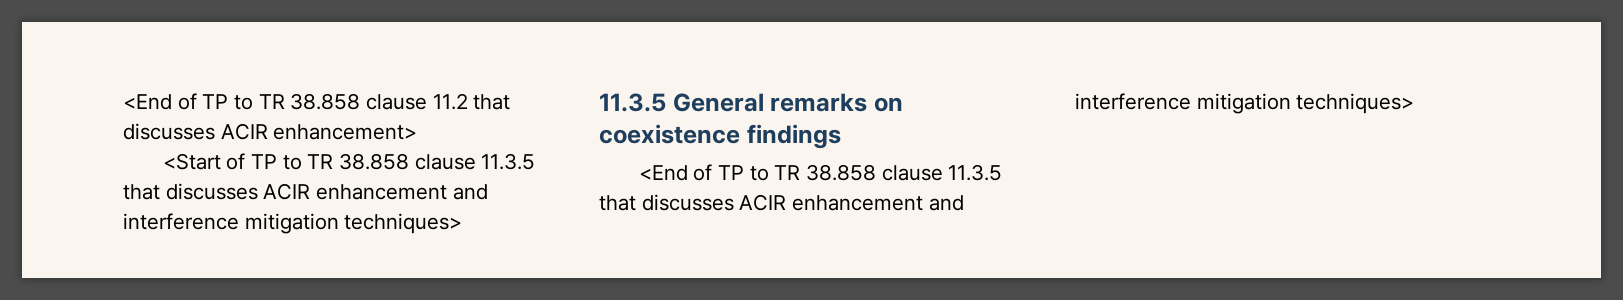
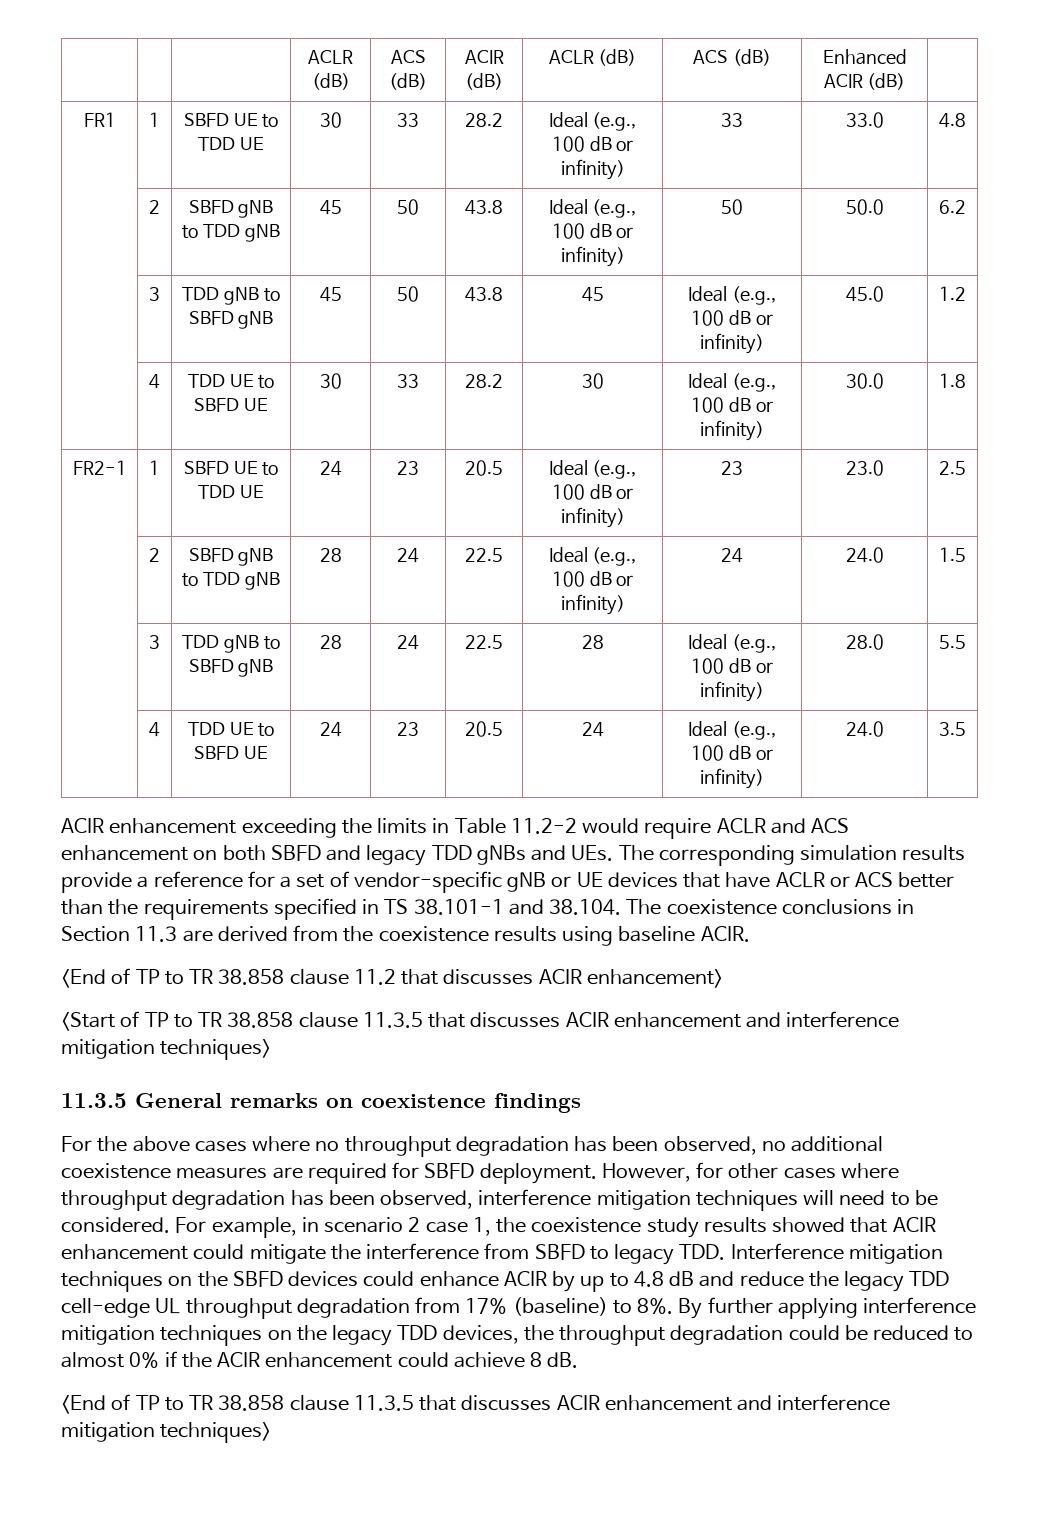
(123, 102) none -> [308,50,353,64] [311,73,350,90] [390,50,426,64] [388,73,427,90] [464,50,504,64] [464,73,503,90] [548,49,637,66] [693,49,771,66] [822,49,907,65] [823,73,906,90] [83,112,116,127] [149,112,160,127] [183,113,279,128] [198,137,264,151] [319,112,342,128] [396,113,419,127] [464,113,503,127] [548,112,637,131] [551,136,634,152] [560,159,625,180] [721,113,743,127] [845,112,884,128] [939,113,966,128] [149,200,160,214] [188,200,274,218] [182,224,280,242] [319,200,342,215] [396,199,419,215] [464,200,503,215] [548,199,637,218] [551,223,634,239] [560,246,625,267] [721,199,743,215] [845,199,884,215] [939,200,966,214] [149,287,160,301] [182,287,280,305] [188,311,274,329] [319,287,342,302] [396,286,419,302] [464,287,503,302] [581,287,604,302] [688,286,776,305] [691,310,773,326] [700,333,764,354] [845,286,884,302] [939,286,966,301] [149,374,160,389] [187,374,275,389] [194,398,268,412] [319,373,342,389] [396,374,419,388] [464,374,503,388] [581,373,604,389] [688,373,776,392] [691,397,773,413] [700,420,764,441] [845,373,884,389] [939,373,966,388] [72,460,127,475] [149,460,160,475] [183,461,279,476] [198,485,264,499] [319,461,342,476] [396,461,419,475] [464,460,503,476] [548,460,637,479] [551,484,634,500] [560,507,625,528] [721,461,743,475] [845,460,884,476] [939,461,966,475] [149,548,160,562] [188,548,274,566] [182,572,280,590] [319,548,342,562] [396,548,419,563] [464,548,503,562] [548,547,637,566] [551,571,634,587] [560,594,625,615] [721,548,743,563] [845,547,884,563] [939,547,966,562] [149,635,160,649] [182,635,280,653] [188,659,274,677] [319,635,342,649] [396,635,419,650] [464,635,503,649] [581,635,604,649] [688,634,776,653] [691,658,773,674] [700,681,764,702] [845,634,884,650] [939,635,966,649] [149,722,160,737] [187,722,275,737] [194,746,268,760] [319,722,342,737] [396,722,419,736] [464,721,503,737] [581,722,604,737] [688,721,776,740] [691,745,773,761] [700,768,764,789] [845,721,884,737] [939,722,966,736] [61,818,850,839] [61,845,966,866] [61,871,955,893] [61,898,915,920] [61,925,750,946] | | | ACLR (dB) | ACS (dB) | ACIR (dB) | ACLR (dB) | ACS (dB) | Enhanced ACIR (dB) | // FR1 | 1 | SBFD UE to TDD UE | 30 | 33 | 28.2 | Ideal (e.g., 100 dB or infinity) | 33 | 33.0 | 4.8 // | 2 | SBFD gNB to TDD gNB | 45 | 50 | 43.8 | Ideal (e.g., 100 dB or infinity) | 50 | 50.0 | 6.2 // | 3 | TDD gNB to SBFD gNB | 45 | 50 | 43.8 | 45 | Ideal (e.g., 100 dB or infinity) | 45.0 | 1.2 // | 4 | TDD UE to SBFD UE | 30 | 33 | 28.2 | 30 | Ideal (e.g., 100 dB or infinity) | 30.0 | 1.8 // FR2-1 | 1 | SBFD UE to TDD UE | 24 | 23 | 20.5 | Ideal (e.g., 100 dB or infinity) | 23 | 23.0 | 2.5 // | 2 | SBFD gNB to TDD gNB | 28 | 24 | 22.5 | Ideal (e.g., 100 dB or infinity) | 24 | 24.0 | 1.5 // | 3 | TDD gNB to SBFD gNB | 28 | 24 | 22.5 | 28 | Ideal (e.g., 100 dB or infinity) | 28.0 | 5.5 // | 4 | TDD UE to SBFD UE | 24 | 23 | 20.5 | 24 | Ideal (e.g., 100 dB or infinity) | 24.0 | 3.5 // ACIR enhancement exceeding the limits in Table 11.2-2 would require ACLR and ACS enhancement on both SBFD and legacy TDD gNBs and UEs. The corresponding simulation results provide a reference for a set of vendor-specific gNB or UE devices that have ACLR or ACS better than the requirements specified in TS 38.101-1 and 38.104. The coexistence conclusions in Section 11.3 are derived from the coexistence results using baseline ACIR. //
(841, 136) none -> [61,1136,884,1157] [61,1162,899,1184] [61,1189,938,1211] [61,1217,936,1238] [61,1243,943,1265] [61,1271,950,1292] [61,1297,977,1319] [61,1325,974,1346] [61,1351,579,1368] // For the above cases where no throughput degradation has been observed, no additional coexistence measures are required for SBFD deployment. However, for other cases where throughput degradation has been observed, interference mitigation techniques will need to be considered. For example, in scenario 2 case 1, the coexistence study results showed that ACIR enhancement could mitigate the interference from SBFD to legacy TDD. Interference mitigation techniques on the SBFD devices could enhance ACIR by up to 4.8 dB and reduce the legacy TDD cell-edge UL throughput degradation from 17% (baseline) to 8%. By further applying interference mitigation techniques on the legacy TDD devices, the throughput degradation could be reduced to almost 0% if the ACIR enhancement could achieve 8 dB.

